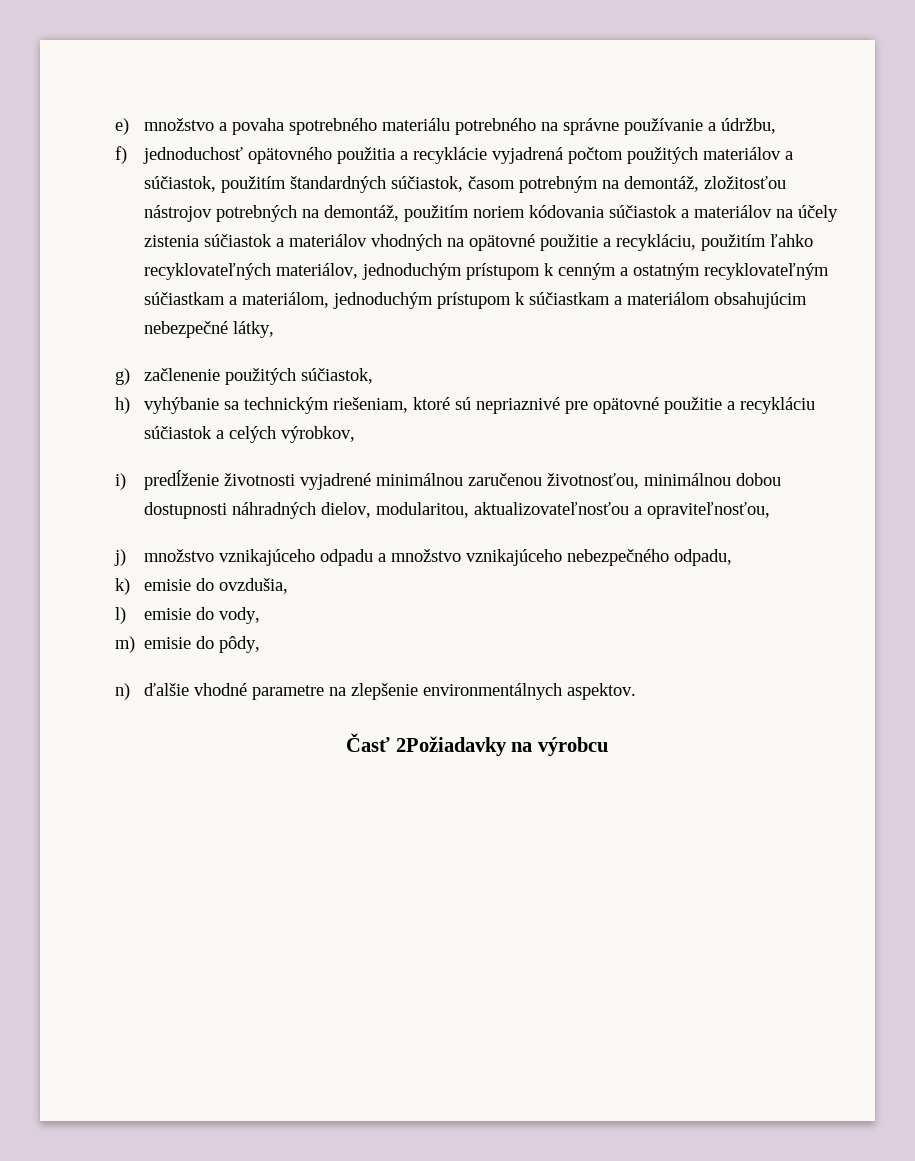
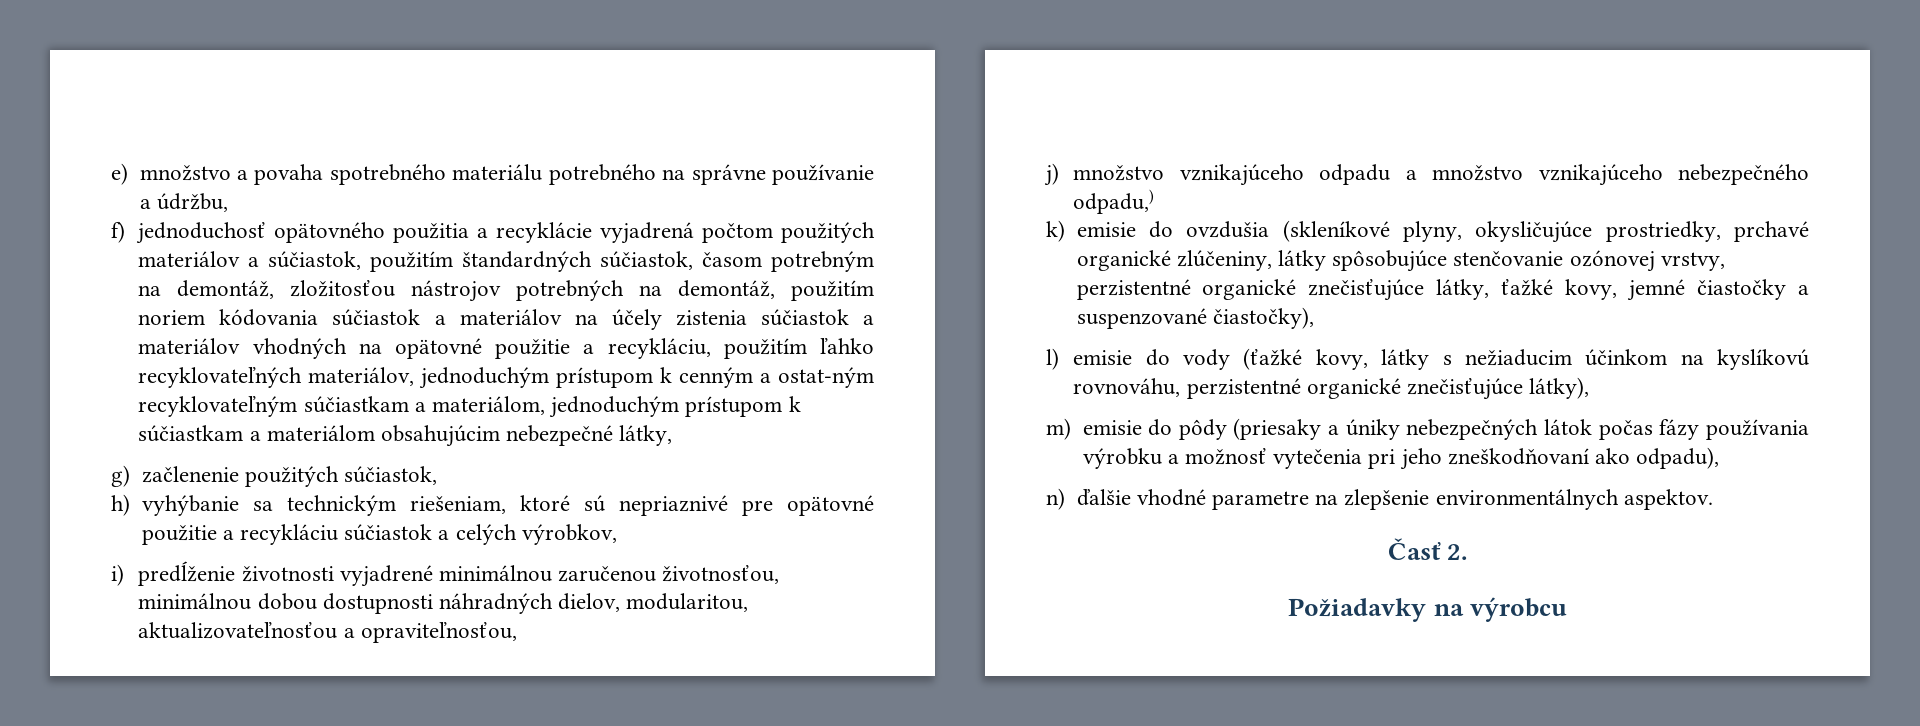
[633,263,701,280] ostatným -> [778,367,874,388] ostat-ným
[674,549,733,566] odpadu, -> [1073,189,1155,214] odpadu,)
[219,578,289,594] [115,607,261,624] [115,636,261,653] ovzdušia, // l) emisie do vody, // m) emisie do pôdy, -> [1186,220,1809,243] [1076,250,1725,272] [1076,279,1809,301] [1076,307,1314,329] [1046,348,1809,370] [1073,377,1590,400] [1046,418,1809,440] [1082,447,1720,470] ovzdušia (skleníkové plyny, okysličujúce prostriedky, prchavé organické zlúčeniny, látky spôsobujúce stenčovanie ozónovej vrstvy, perzistentné organické znečisťujúce látky, ťažké kovy, jemné čiastočky a suspenzované čiastočky), // l) emisie do vody (ťažké kovy, látky s nežiaducim účinkom na kyslíkovú rovnováhu, perzistentné organické znečisťujúce látky), // m) emisie do pôdy (priesaky a úniky nebezpečných látok počas fázy používania výrobku a možnosť vytečenia pri jeho zneškodňovaní ako odpadu),
[395,736,507,756] 2Požiadavky -> [1447,544,1468,560] [1288,598,1427,622] 2. // Požiadavky

